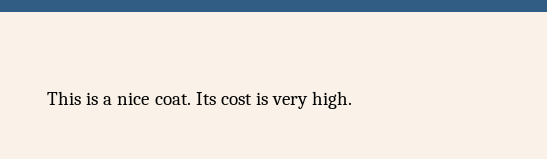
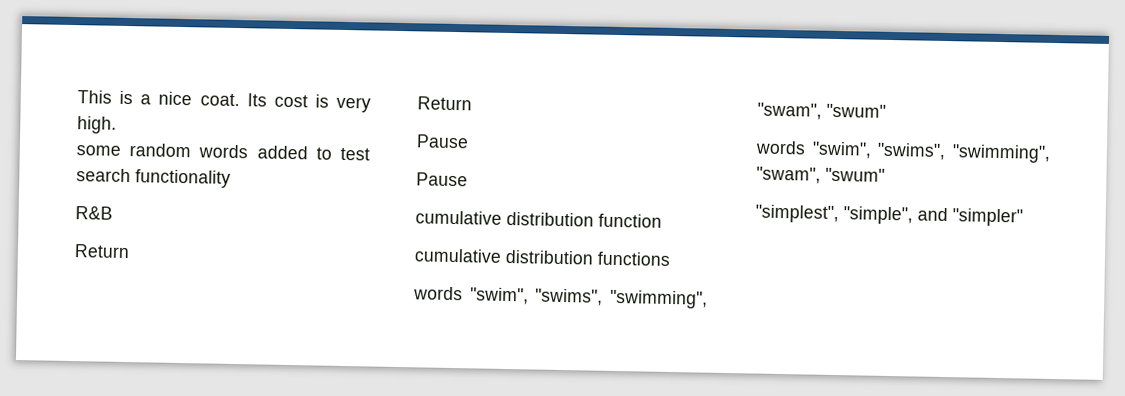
(353, 100) none -> [76,143,370,161] [76,168,231,188] [75,206,113,220] [74,244,130,259] [417,96,472,111] [416,134,469,149] [416,172,468,187] [415,210,662,228] [414,248,671,266] [413,286,708,309] [757,102,886,120] [755,140,1051,163] [756,166,885,184] [755,204,1023,227] // some random words added to test search functionality // R&B // Return // Return // Pause // Pause // cumulative distribution function // cumulative distribution functions // words "swim", "swims", "swimming", "swam", "swum" // words "swim", "swims", "swimming", "swam", "swum" // "simplest", "simple", and "simpler"

